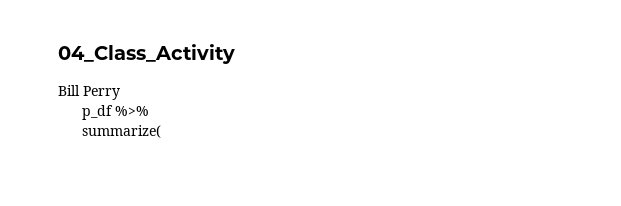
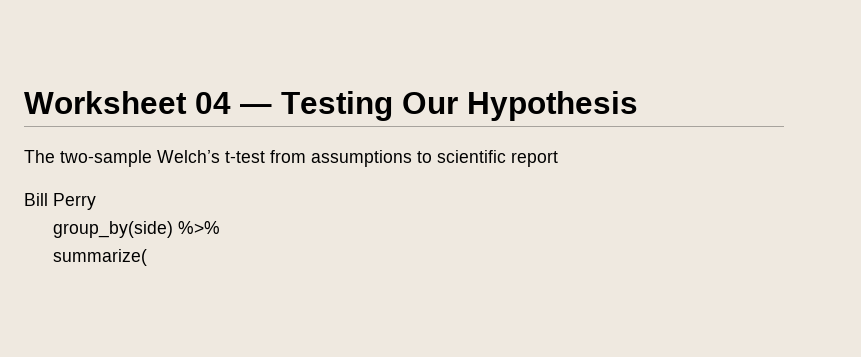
[58,44,235,64] 04_Class_Activity -> [24,91,638,121] [24,150,558,167] Worksheet 04 — Testing Our Hypothesis // The two-sample Welch’s t-test from assumptions to scientific report
[82,105,114,120] p_df -> [53,221,174,238] group_by(side)

